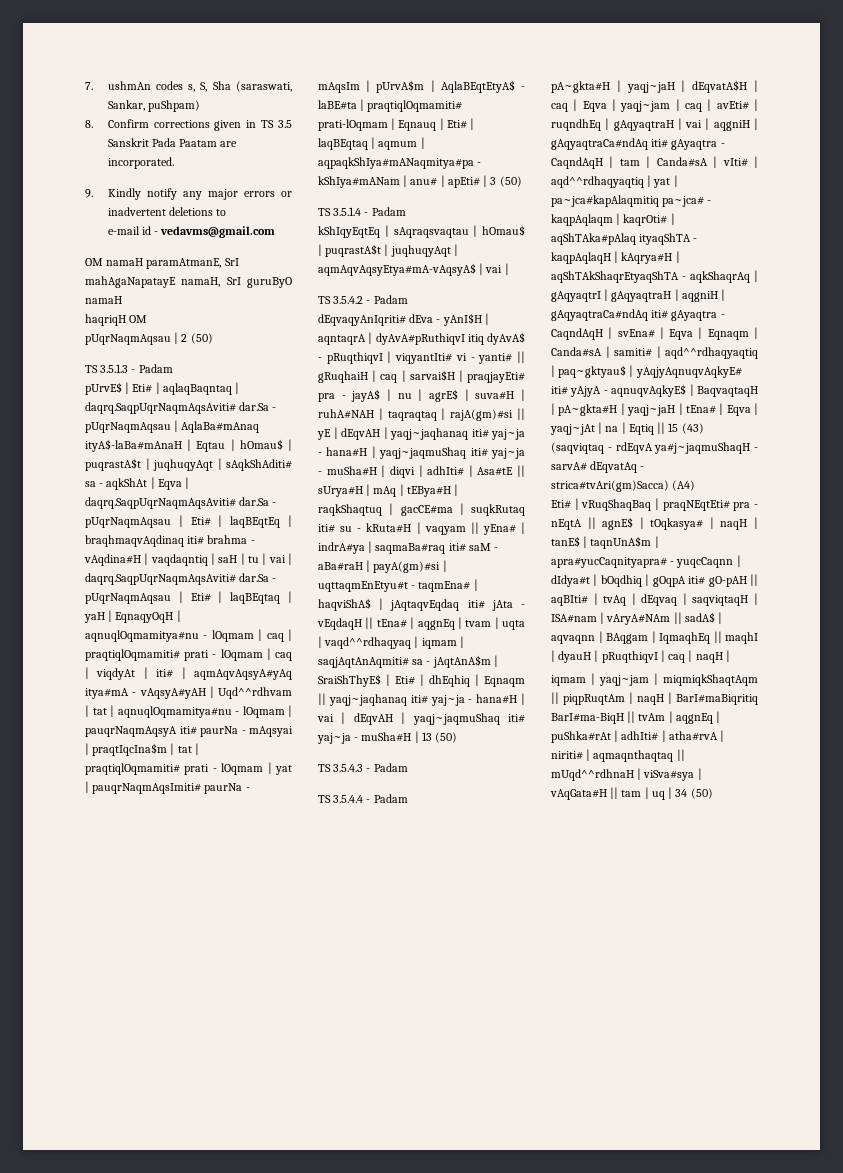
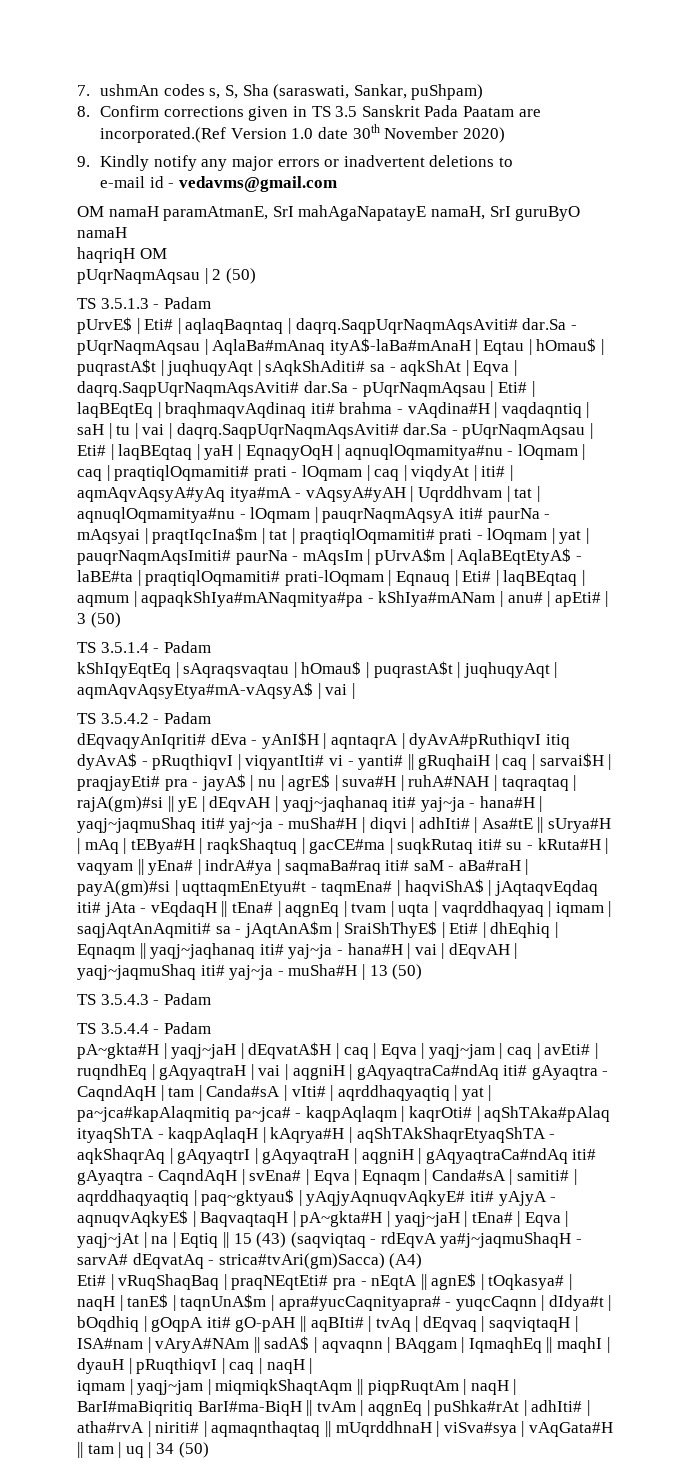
[107,157,174,169] incorporated. -> [100,124,505,143] incorporated.(Ref Version 1.0 date 30th November 2020)
[218,687,292,699] Uqd^^rdhvam -> [417,486,502,502] Uqrddhvam
[324,637,412,649] vaqd^^rdhaqyaq -> [441,901,544,917] vaqrddhaqyaq
[551,176,644,188] aqd^^rdhaqyaqtiq -> [337,1085,450,1101] aqrddhaqyaqtiq
[665,347,758,359] aqd^^rdhaqyaqtiq -> [77,1190,189,1206] aqrddhaqyaqtiq
[551,769,634,781] mUqd^^rdhnaH -> [335,1421,432,1437] mUqrddhnaH

